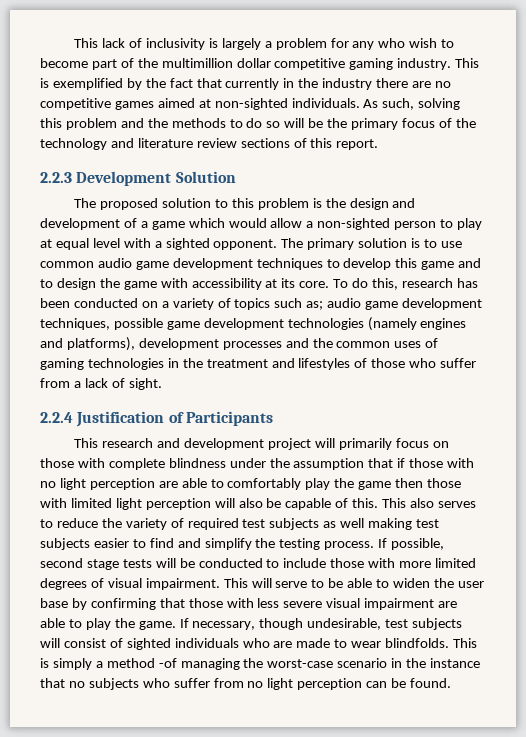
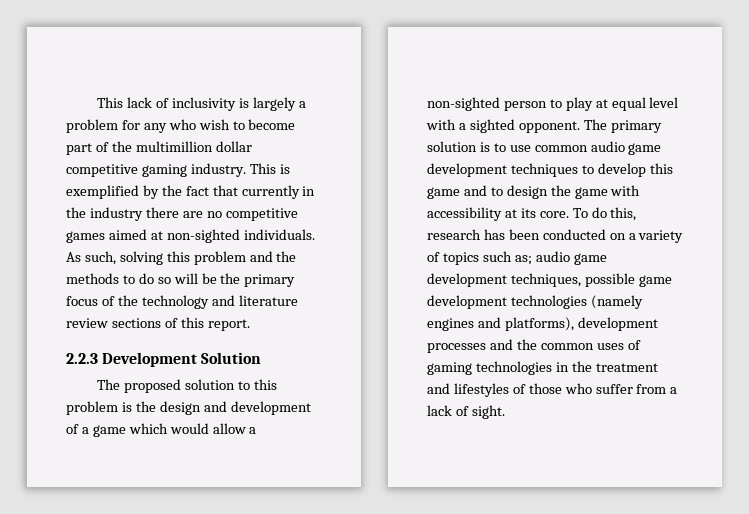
[40,411,273,427] [74,438,449,450] [40,458,475,470] [40,478,462,490] [40,498,476,510] [40,518,440,530] [40,538,445,550] [40,558,477,570] [40,578,484,590] [40,598,458,610] [40,618,463,630] [40,638,478,650] [40,658,481,670] [40,678,452,690] // 2.2.4 Justification of Participants // This research and development project will primarily focus on those with complete blindness under the assumption that if those with no light perception are able to comfortably play the game then those with limited light perception will also be capable of this. This also serves to reduce the variety of required test subjects as well making test subjects easier to find and simplify the testing process. If possible, second stage tests will be conducted to include those with more limited degrees of visual impairment. This will serve to be able to widen the user base by confirming that those with less severe visual impairment are able to play the game. If necessary, though undesirable, test subjects will consist of sighted individuals who are made to wear blindfolds. This is simply a method -of managing the worst-case scenario in the instance that no subjects who suffer from no light perception can be found. -> (505, 412) none

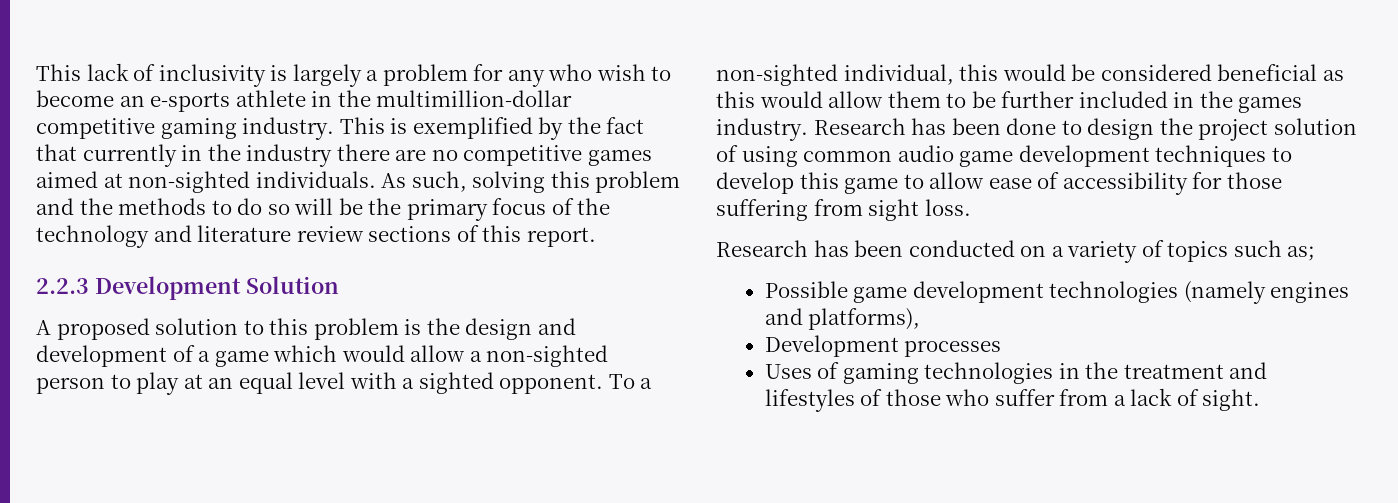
[66,141,252,155] part of the multimillion dollar -> [119,90,573,112] an e-sports athlete in the multimillion-dollar
[97,379,121,390] The -> [36,320,51,335] A
(608, 103) none -> [208,377,234,389] an
[583,119,662,133] [427,141,531,152] The primary solution is to use -> [608,374,653,389] [716,64,1344,86] [716,91,1303,113] [716,118,1357,141] [716,145,798,167] To a non-sighted individual, this would be considered beneficial as this would allow them to be further included in the games industry. Research has been done to design the project solution of using
[463,185,641,199] [427,207,637,221] [427,229,481,240] and to design the game with accessibility at its core. To do this, research -> [903,172,1282,195] [716,199,971,221] [716,240,808,257] to allow ease of accessibility for those suffering from sight loss. // Research
[535,251,607,265] [427,273,635,287] audio game development techniques, possible -> [764,281,848,298] // Possible
[577,317,658,331] development -> [764,335,899,357] // Development
[489,339,624,350] and the common uses -> [764,364,812,379] // Uses

